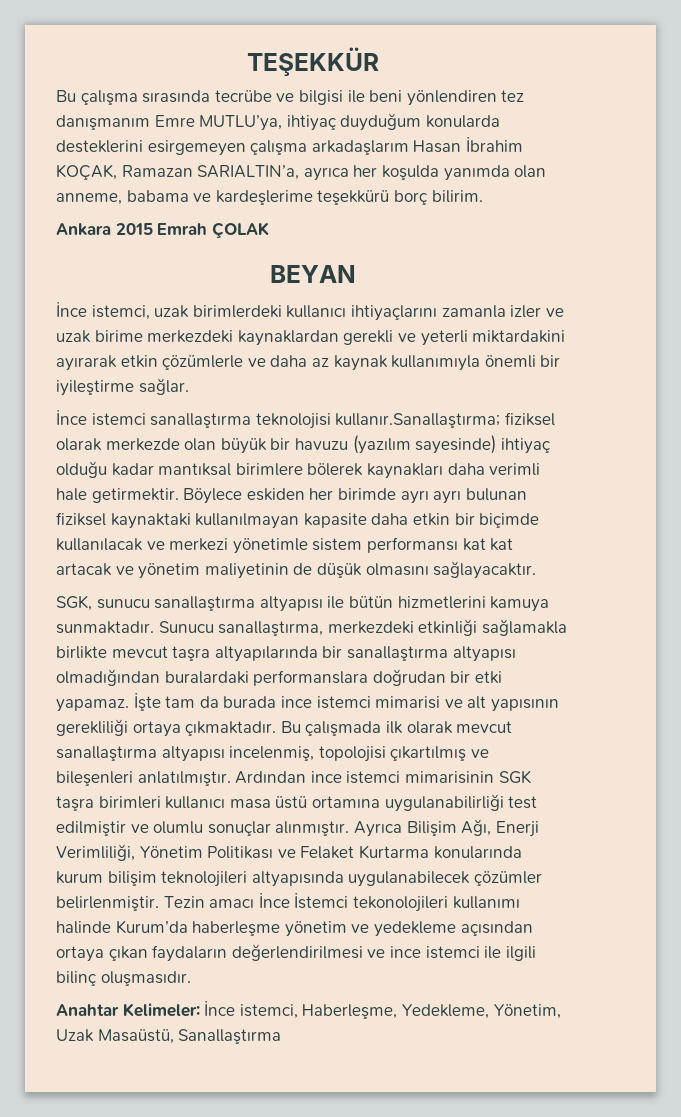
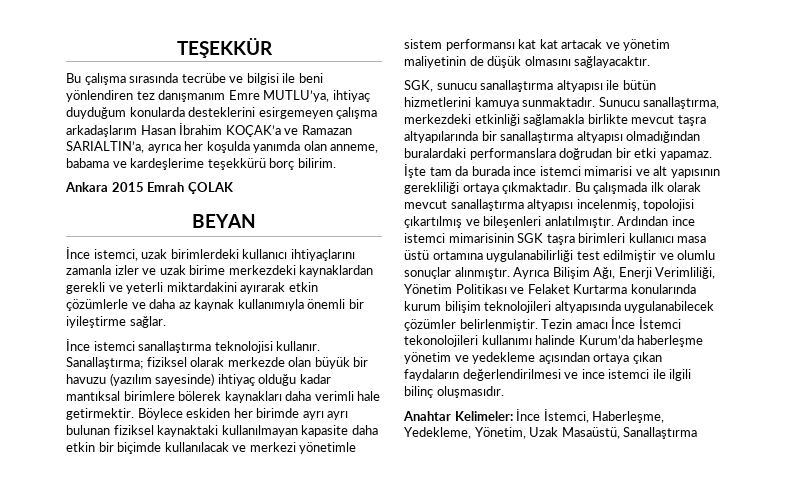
[56,164,117,180] KOÇAK, -> [225,125,299,137] KOÇAK’a ve
[335,413,501,428] kullanır.Sanallaştırma; -> [276,341,321,351] [66,357,143,369] kullanır. Sanallaştırma;
[239,1004,298,1019] istemci, -> [543,409,589,423] İstemci,

